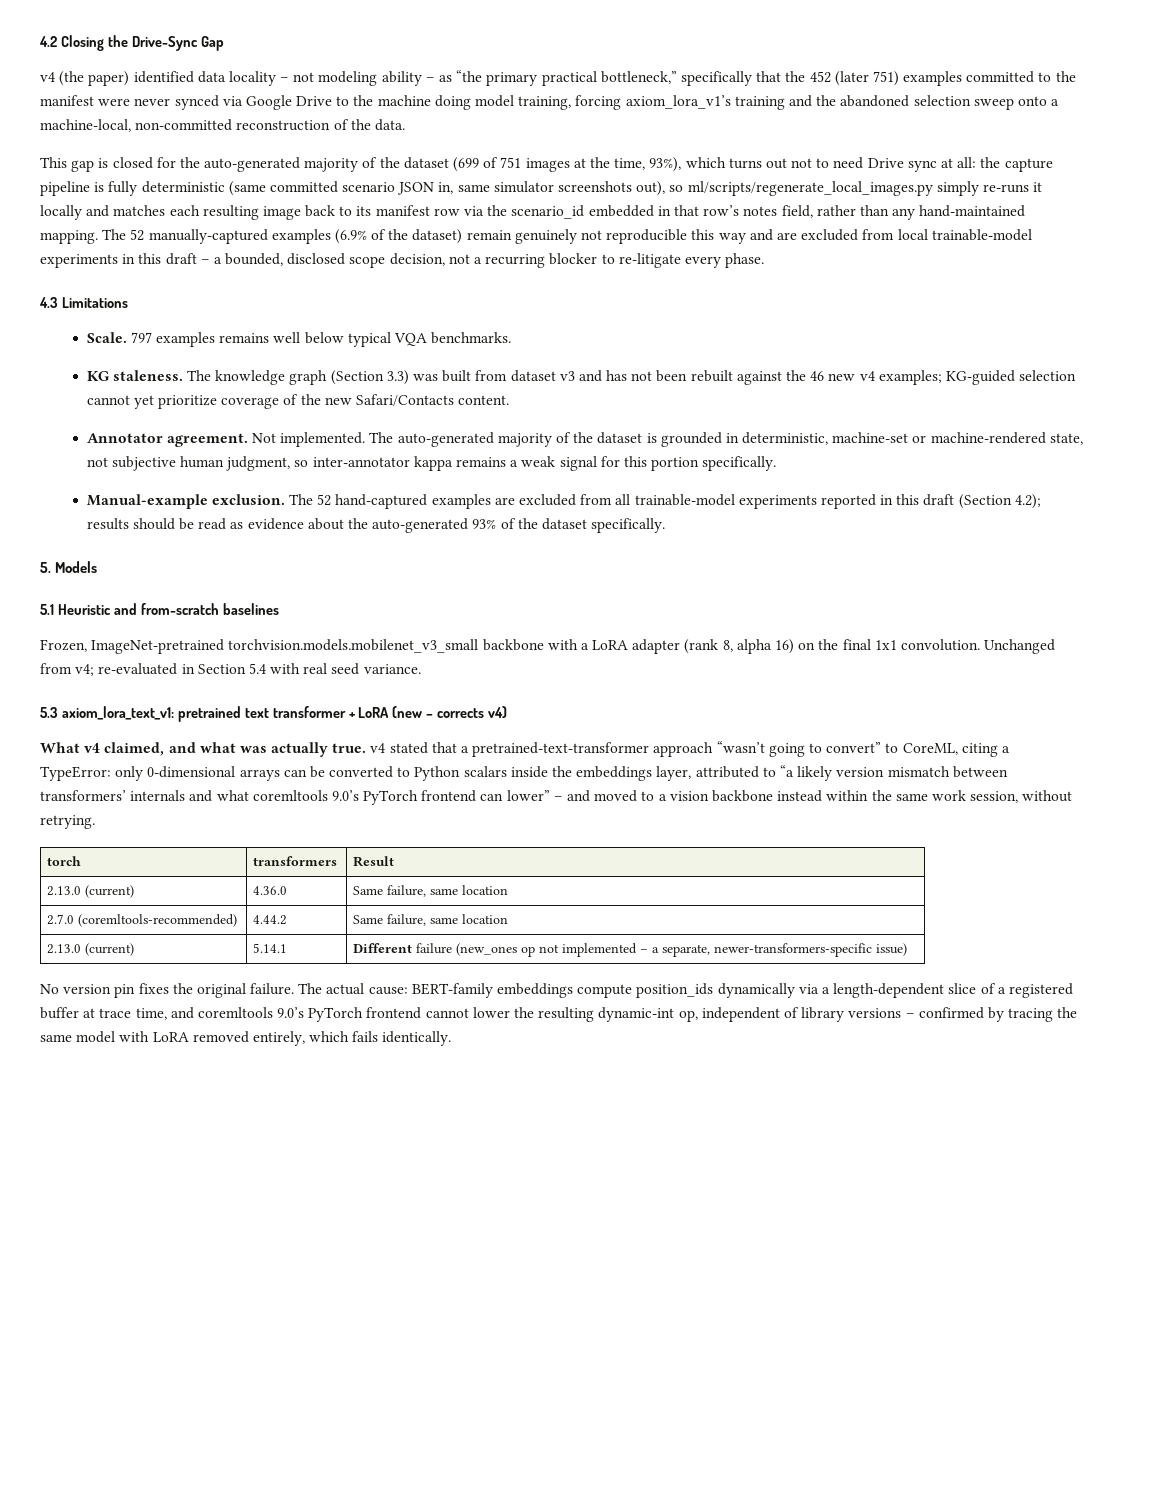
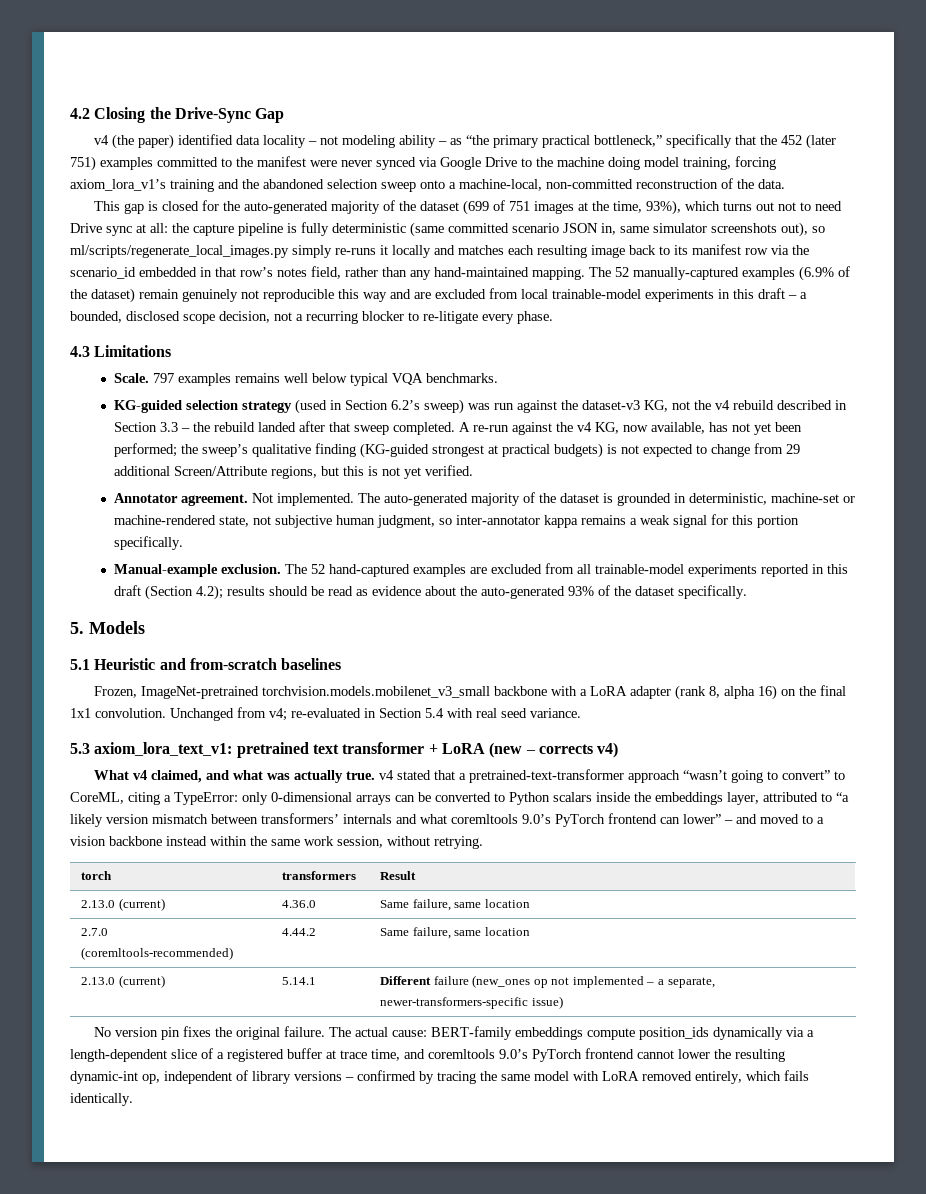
[86,370,1077,385] [86,394,510,409] KG staleness. The knowledge graph (Section 3.3) was built from dataset v3 and has not been rebuilt against the 46 new v4 examples; KG-guided selection cannot yet prioritize coverage of the new Safari/Contacts content. -> [113,399,847,414] [113,421,802,435] [113,443,800,458] [113,465,473,479] KG-guided selection strategy (used in Section 6.2’s sweep) was run against the dataset-v3 KG, not the v4 rebuild described in Section 3.3 – the rebuild landed after that sweep completed. A re-run against the v4 KG, now available, has not yet been performed; the sweep’s qualitative finding (KG-guided strongest at practical budgets) is not expected to change from 29 additional Screen/Attribute regions, but this is not yet verified.

